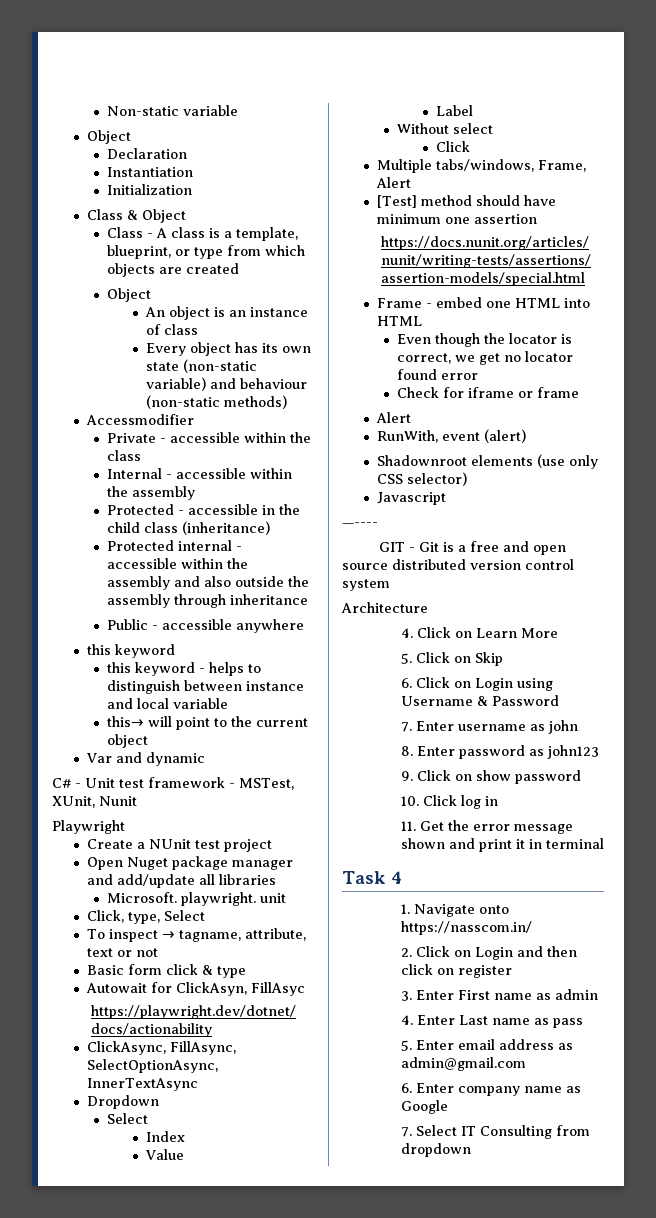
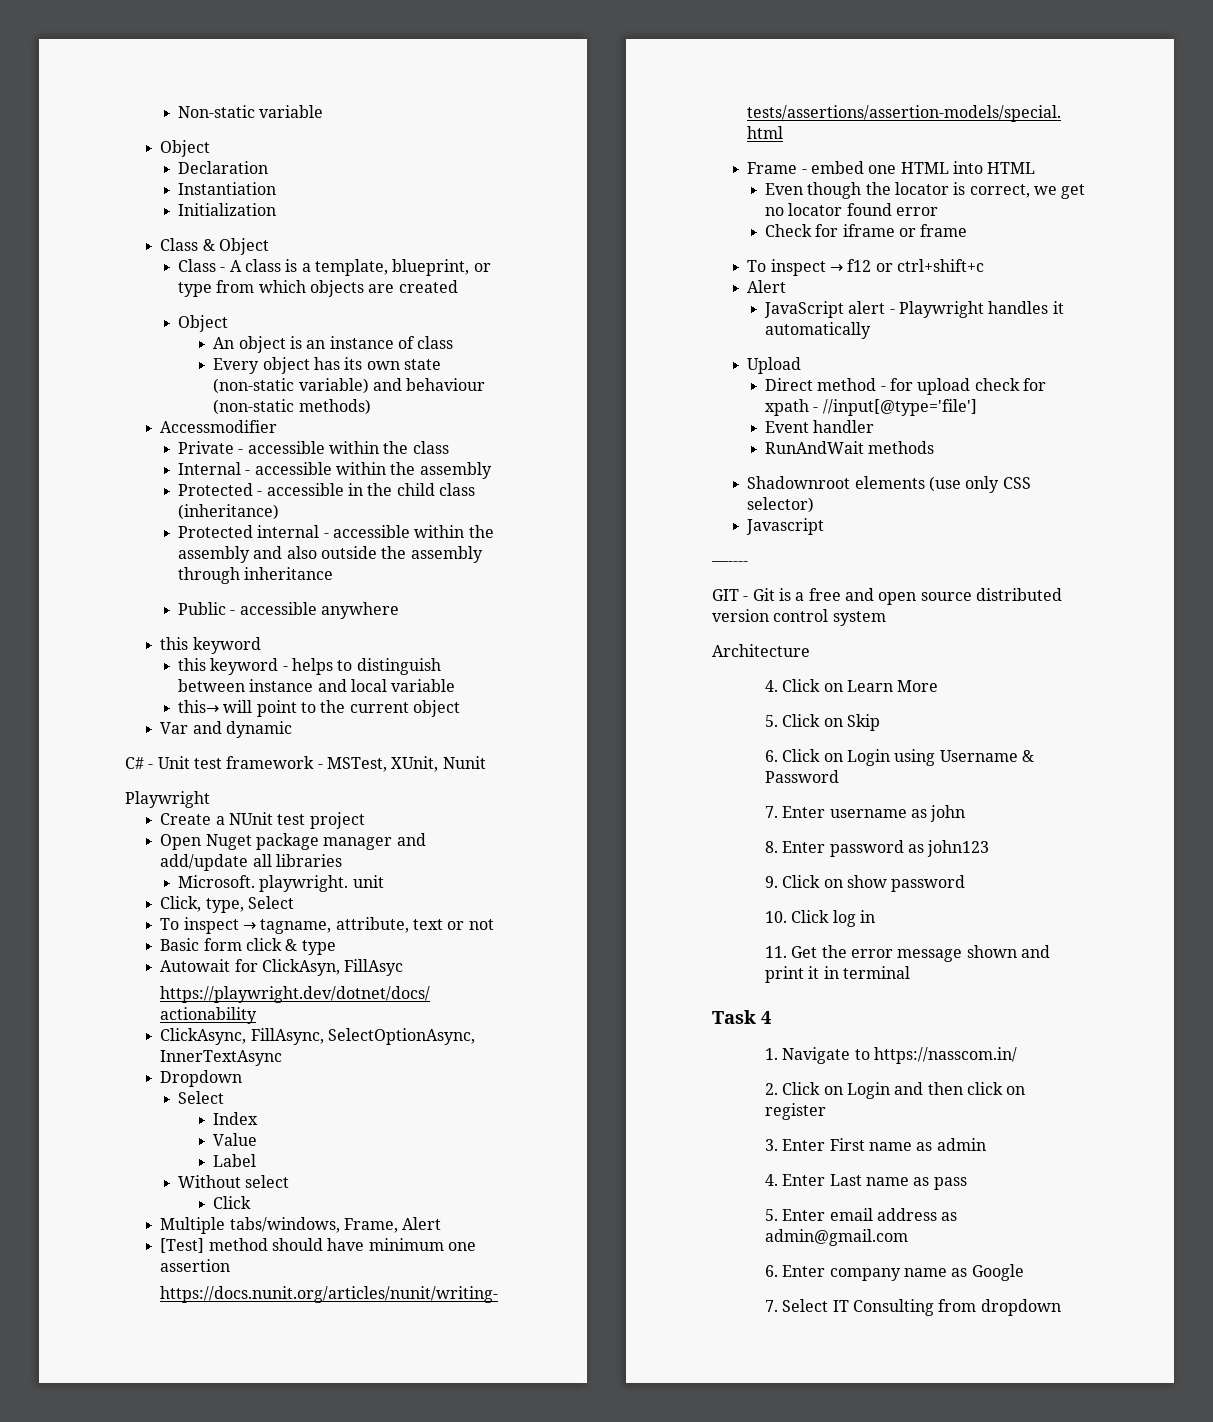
[376,412,412,423] [377,429,527,443] Alert // RunWith, event (alert) -> [747,259,984,276] [747,280,787,293] [764,301,1064,318] [765,322,872,339] [747,357,802,374] [765,378,1046,395] [765,399,977,416] [765,420,875,433] [765,441,935,454] To inspect → f12 or ctrl+shift+c // Alert // JavaScript alert - Playwright handles it automatically // Upload // Direct method - for upload check for xpath - //input[@type='file'] // Event handler // RunAndWait methods
[478,905,509,914] onto -> [854,1049,870,1060] to

